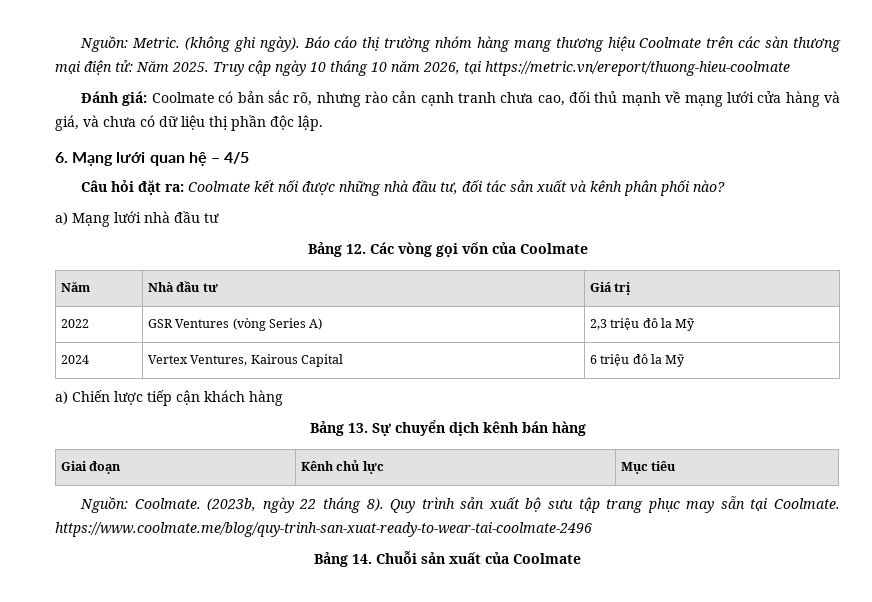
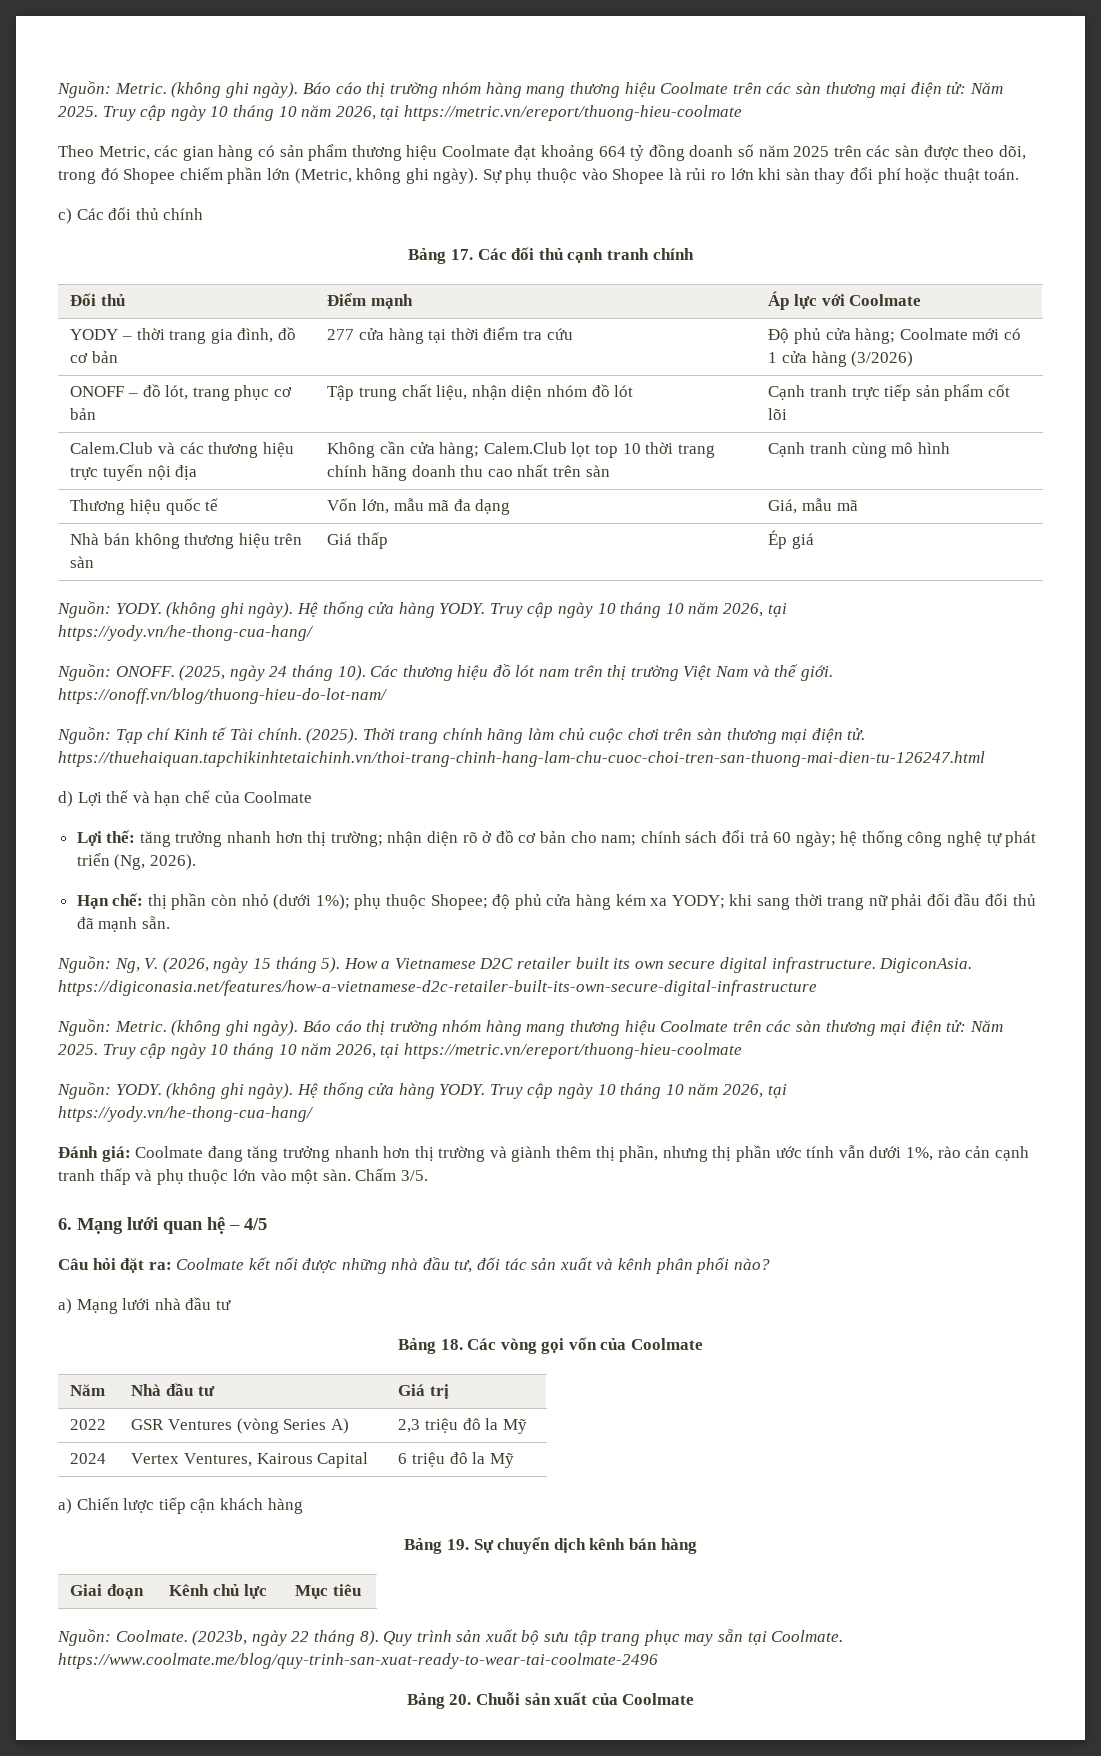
[81,90,840,107] [55,115,323,131] Đánh giá: Coolmate có bản sắc rõ, nhưng rào cản cạnh tranh chưa cao, đối thủ mạnh về mạng lưới cửa hàng và giá, và chưa có dữ liệu thị phần độc lập. -> [58,144,1026,161] [58,167,1020,184] [58,207,204,224] [408,247,694,264] [70,293,126,306] [327,293,414,309] [768,291,922,310] [70,327,296,344] [70,351,119,363] [327,327,573,344] [768,328,1021,344] [768,351,914,367] [70,384,292,401] [70,408,97,420] [327,384,634,401] [768,384,1010,401] [768,408,788,420] [70,442,294,458] [70,464,198,481] [327,441,715,458] [327,464,610,481] [768,442,950,458] [70,498,219,515] [327,498,511,515] [768,498,858,514] [70,533,303,549] [70,556,95,568] [327,532,389,549] [768,530,815,549] [57,601,787,618] [58,625,314,641] [57,664,833,681] [58,688,388,704] [57,727,866,744] [58,751,985,767] [58,790,313,807] [76,830,1037,847] [76,853,196,870] [76,893,1036,910] [76,916,170,932] [57,956,973,973] [58,980,817,996] [57,1019,1003,1036] [58,1043,742,1059] [57,1082,787,1099] [58,1106,314,1122] [58,1145,1029,1162] [58,1168,428,1185] Theo Metric, các gian hàng có sản phẩm thương hiệu Coolmate đạt khoảng 664 tỷ đồng doanh số năm 2025 trên các sàn được theo dõi, trong đó Shopee chiếm phần lớn (Metric, không ghi ngày). Sự phụ thuộc vào Shopee là rủi ro lớn khi sàn thay đổi phí hoặc thuật toán. // c) Các đối thủ chính // Bảng 17. Các đối thủ cạnh tranh chính // Đối thủ | Điểm mạnh | Áp lực với Coolmate // YODY – thời trang gia đình, đồ cơ bản | 277 cửa hàng tại thời điểm tra cứu | Độ phủ cửa hàng; Coolmate mới có 1 cửa hàng (3/2026) // ONOFF – đồ lót, trang phục cơ bản | Tập trung chất liệu, nhận diện nhóm đồ lót | Cạnh tranh trực tiếp sản phẩm cốt lõi // Calem.Club và các thương hiệu trực tuyến nội địa | Không cần cửa hàng; Calem.Club lọt top 10 thời trang chính hãng doanh thu cao nhất trên sàn | Cạnh tranh cùng mô hình // Thương hiệu quốc tế | Vốn lớn, mẫu mã đa dạng | Giá, mẫu mã // Nhà bán không thương hiệu trên sàn | Giá thấp | Ép giá // Nguồn: YODY. (không ghi ngày). Hệ thống cửa hàng YODY. Truy cập ngày 10 tháng 10 năm 2026, tại https://yody.vn/he-thong-cua-hang/ // Nguồn: ONOFF. (2025, ngày 24 tháng 10). Các thương hiệu đồ lót nam trên thị trường Việt Nam và thế giới. https://onoff.vn/blog/thuong-hieu-do-lot-nam/ // Nguồn: Tạp chí Kinh tế Tài chính. (2025). Thời trang chính hãng làm chủ cuộc chơi trên sàn thương mại điện tử. https://thuehaiquan.tapchikinhtetaichinh.vn/thoi-trang-chinh-hang-lam-chu-cuoc-choi-tren-san-thuong-mai-dien-tu-126247.html // d) Lợi thế và hạn chế của Coolmate // Lợi thế: tăng trưởng nhanh hơn thị trường; nhận diện rõ ở đồ cơ bản cho nam; chính sách đổi trả 60 ngày; hệ thống công nghệ tự phát triển (Ng, 2026). // Hạn chế: thị phần còn nhỏ (dưới 1%); phụ thuộc Shopee; độ phủ cửa hàng kém xa YODY; khi sang thời trang nữ phải đối đầu đối thủ đã mạnh sẵn. // Nguồn: Ng, V. (2026, ngày 15 tháng 5). How a Vietnamese D2C retailer built its own secure digital infrastructure. DigiconAsia. https://digiconasia.net/features/how-a-vietnamese-d2c-retailer-built-its-own-secure-digital-infrastructure // Nguồn: Metric. (không ghi ngày). Báo cáo thị trường nhóm hàng mang thương hiệu Coolmate trên các sàn thương mại điện tử: Năm 2025. Truy cập ngày 10 tháng 10 năm 2026, tại https://metric.vn/ereport/thuong-hieu-coolmate // Nguồn: YODY. (không ghi ngày). Hệ thống cửa hàng YODY. Truy cập ngày 10 tháng 10 năm 2026, tại https://yody.vn/he-thong-cua-hang/ // Đánh giá: Coolmate đang tăng trưởng nhanh hơn thị trường và giành thêm thị phần, nhưng thị phần ước tính vẫn dưới 1%, rào cản cạnh tranh thấp và phụ thuộc lớn vào một sàn. Chấm 3/5.
[345,244,366,254] 12. -> [440,1339,463,1350] 18.
[347,423,368,433] 13. -> [447,1539,470,1550] 19.
[352,554,372,564] 14. -> [449,1694,472,1705] 20.

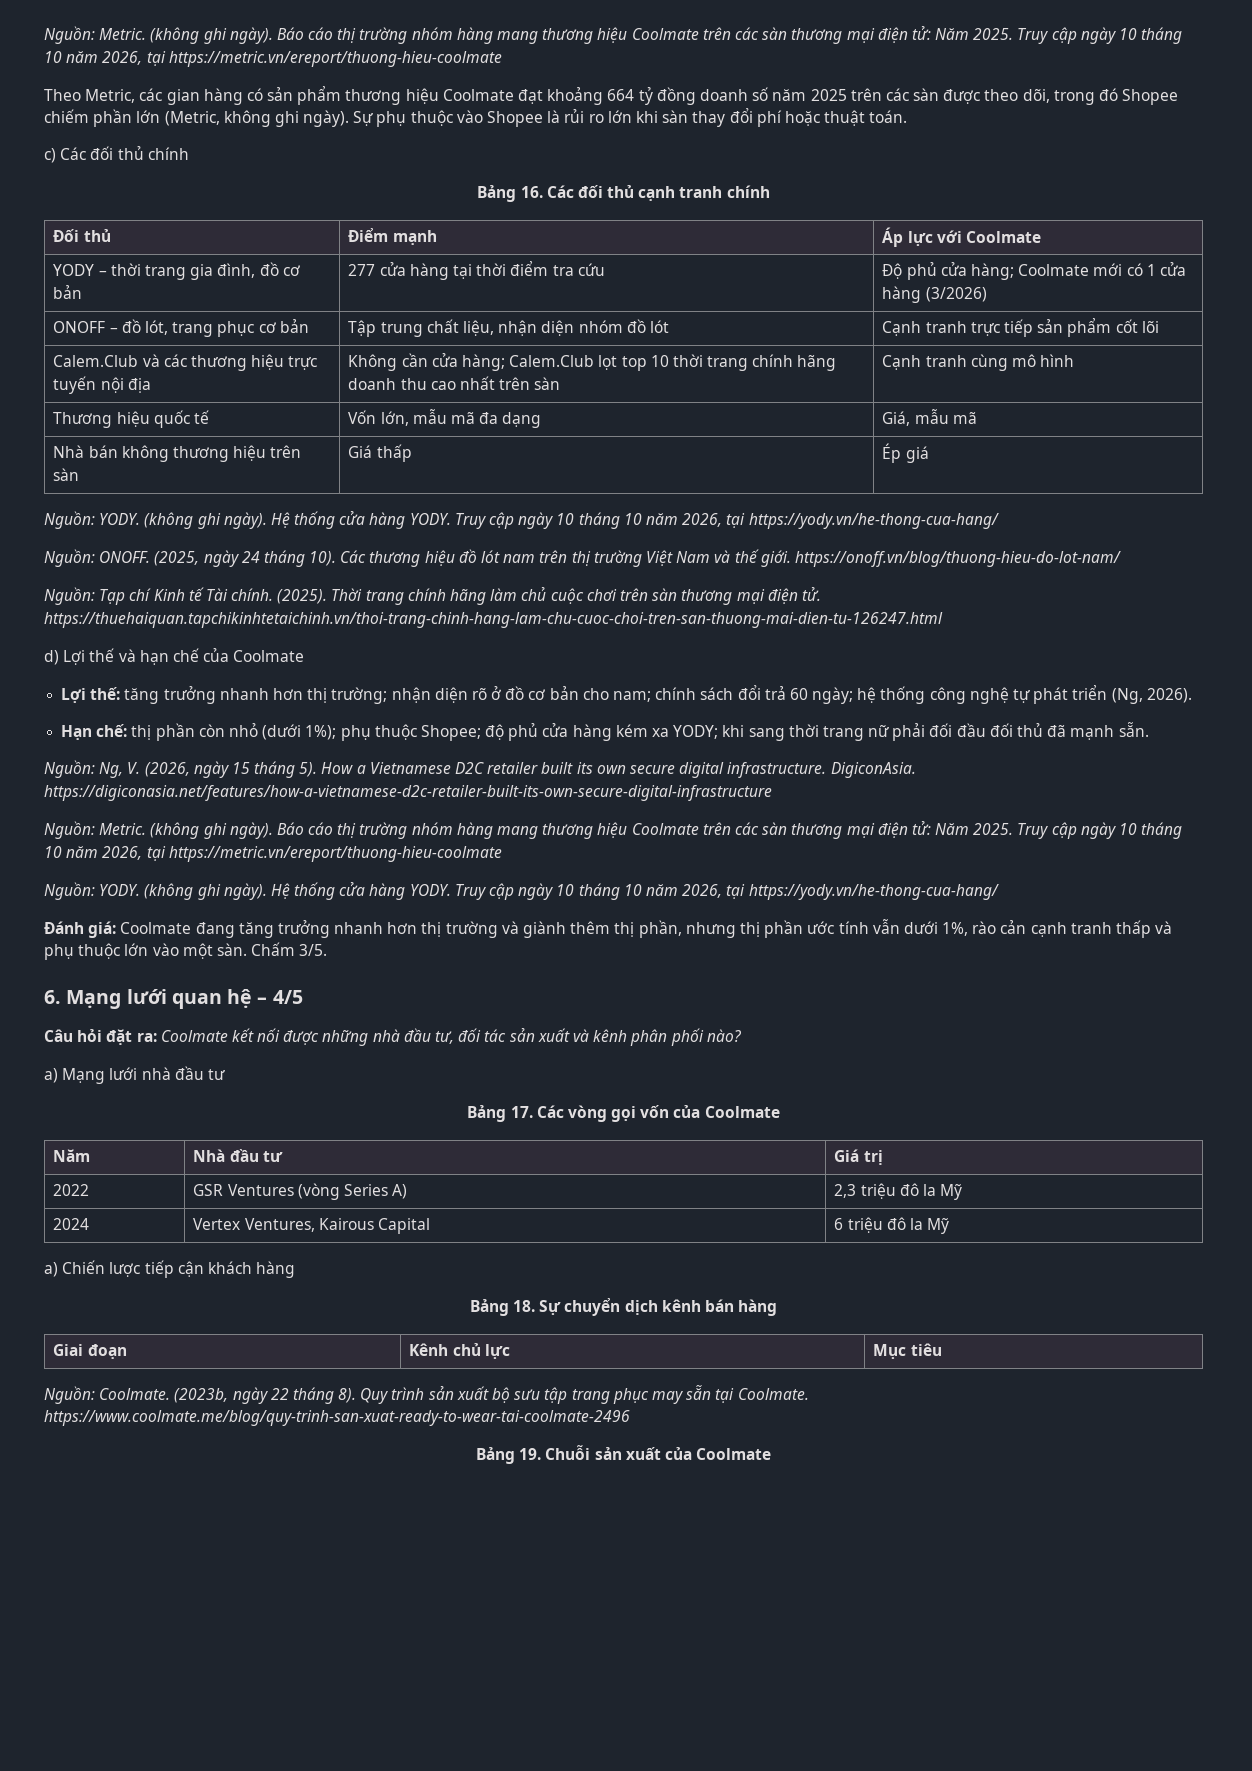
[451,249,474,260] 17. -> [520,186,543,198] 16.
[440,1339,463,1350] 18. -> [510,1106,533,1118] 17.
[447,1539,470,1550] 19. -> [513,1300,536,1312] 18.
[449,1694,472,1705] 20. -> [519,1448,542,1460] 19.

